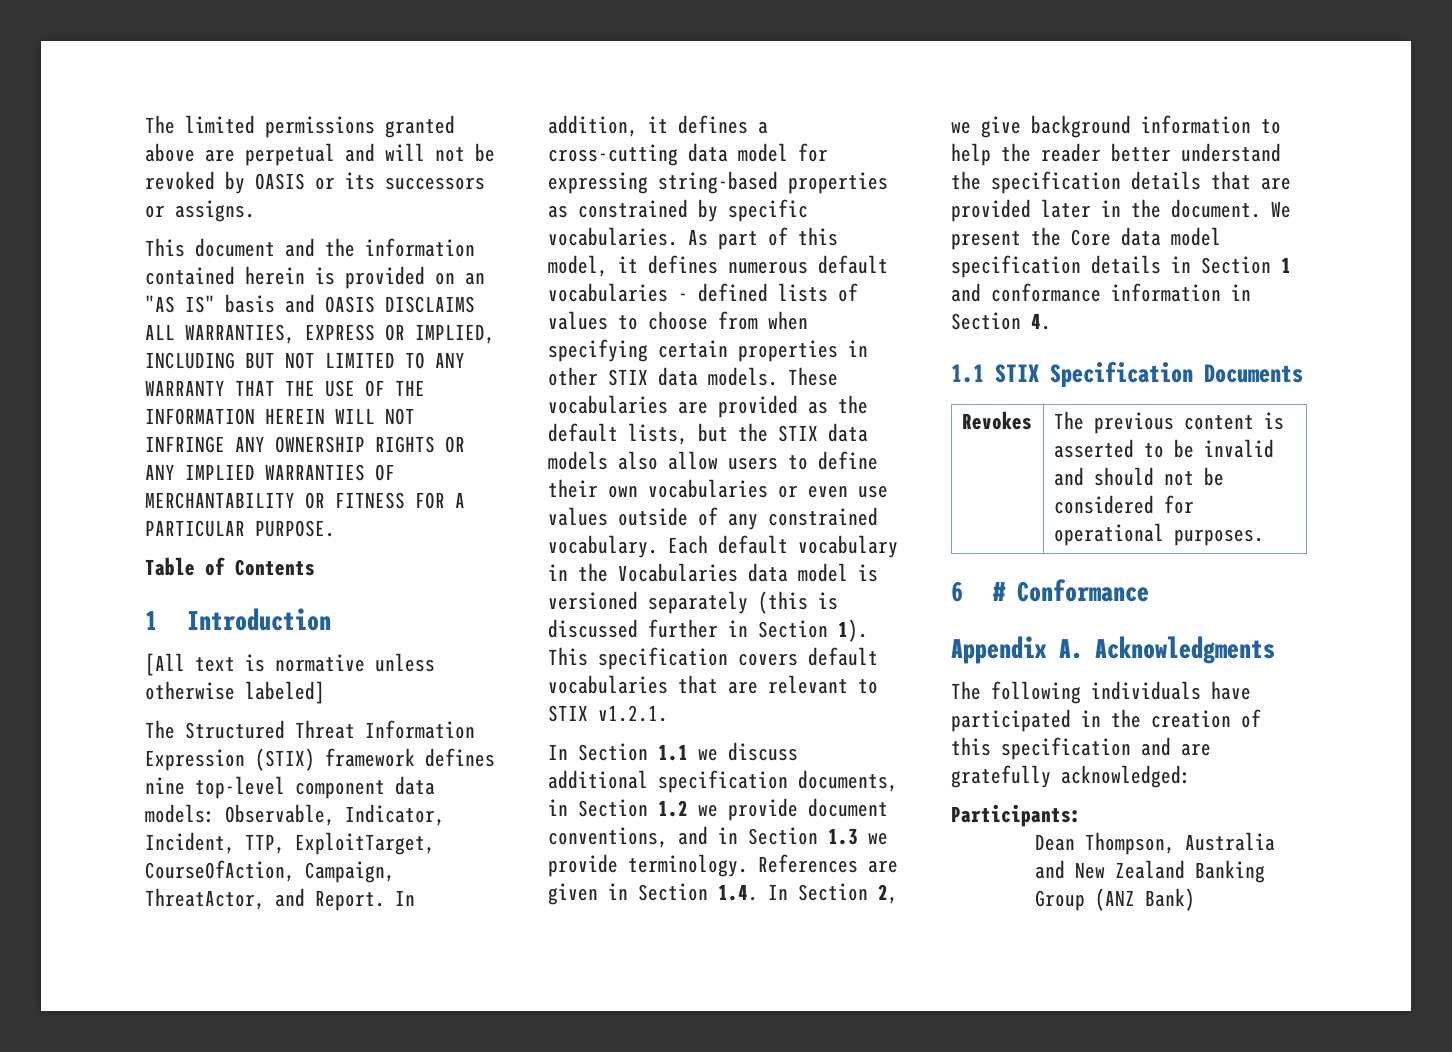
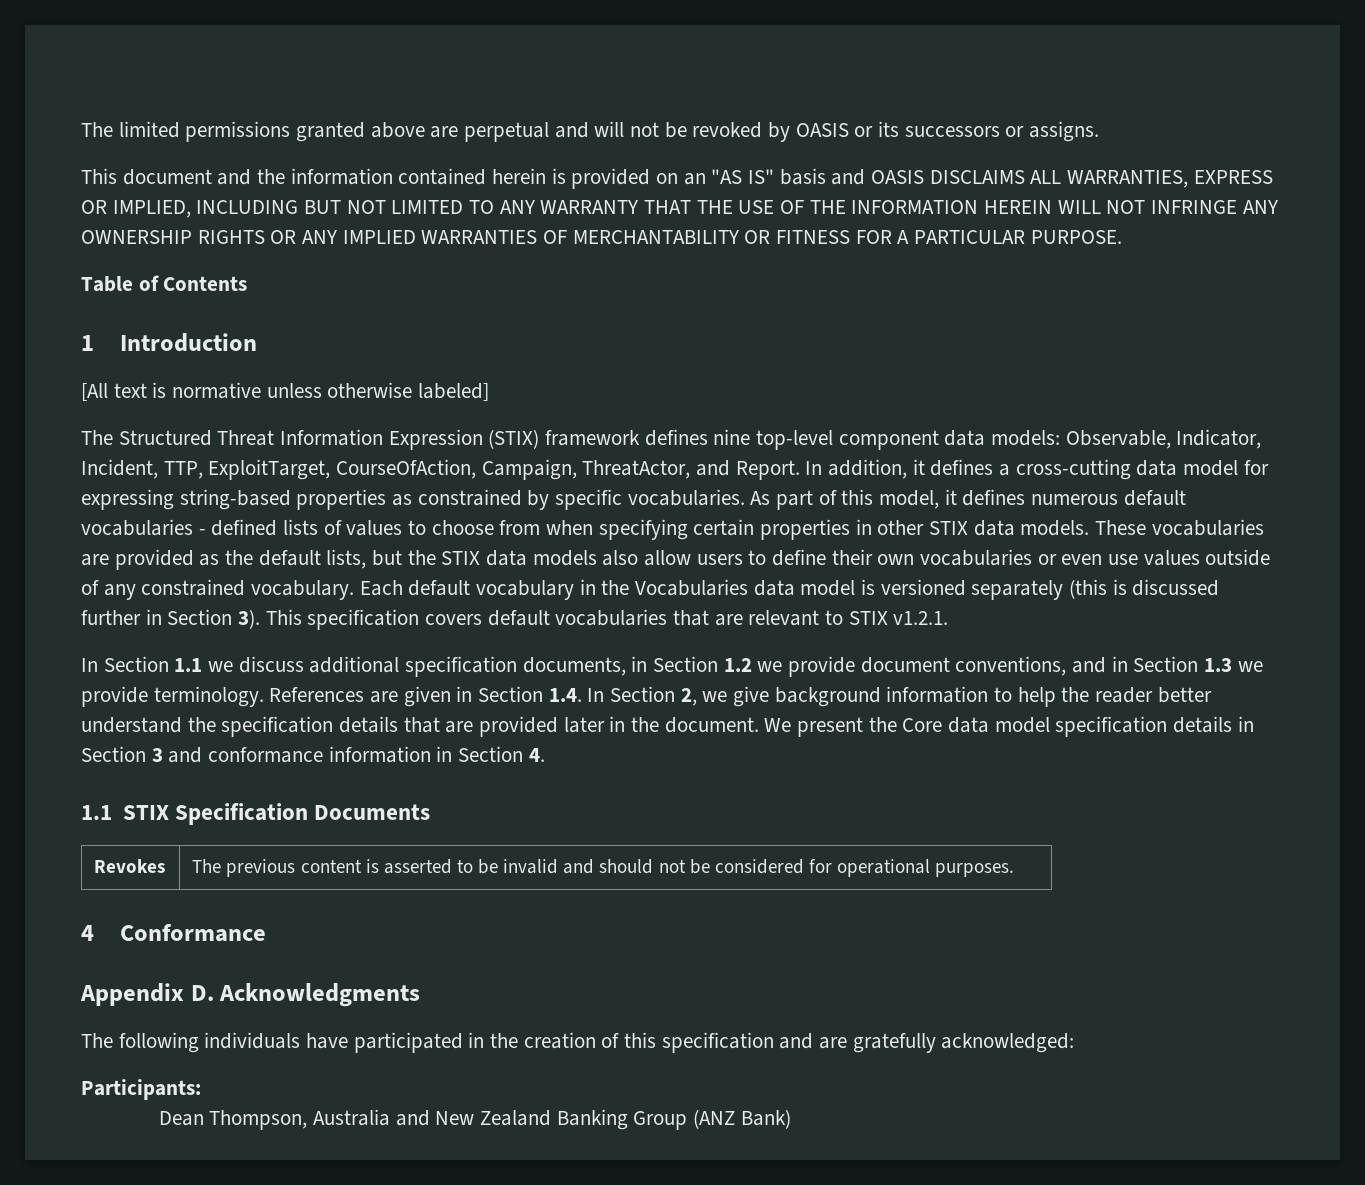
[838,619,868,642] 1). -> [238,609,261,629] 3).
[1281,257,1291,273] 1 -> [151,748,163,762] 3
[951,581,1007,602] 6 # -> [81,925,94,941] 4
[1059,639,1083,659] A. -> [190,985,214,1001] D.

